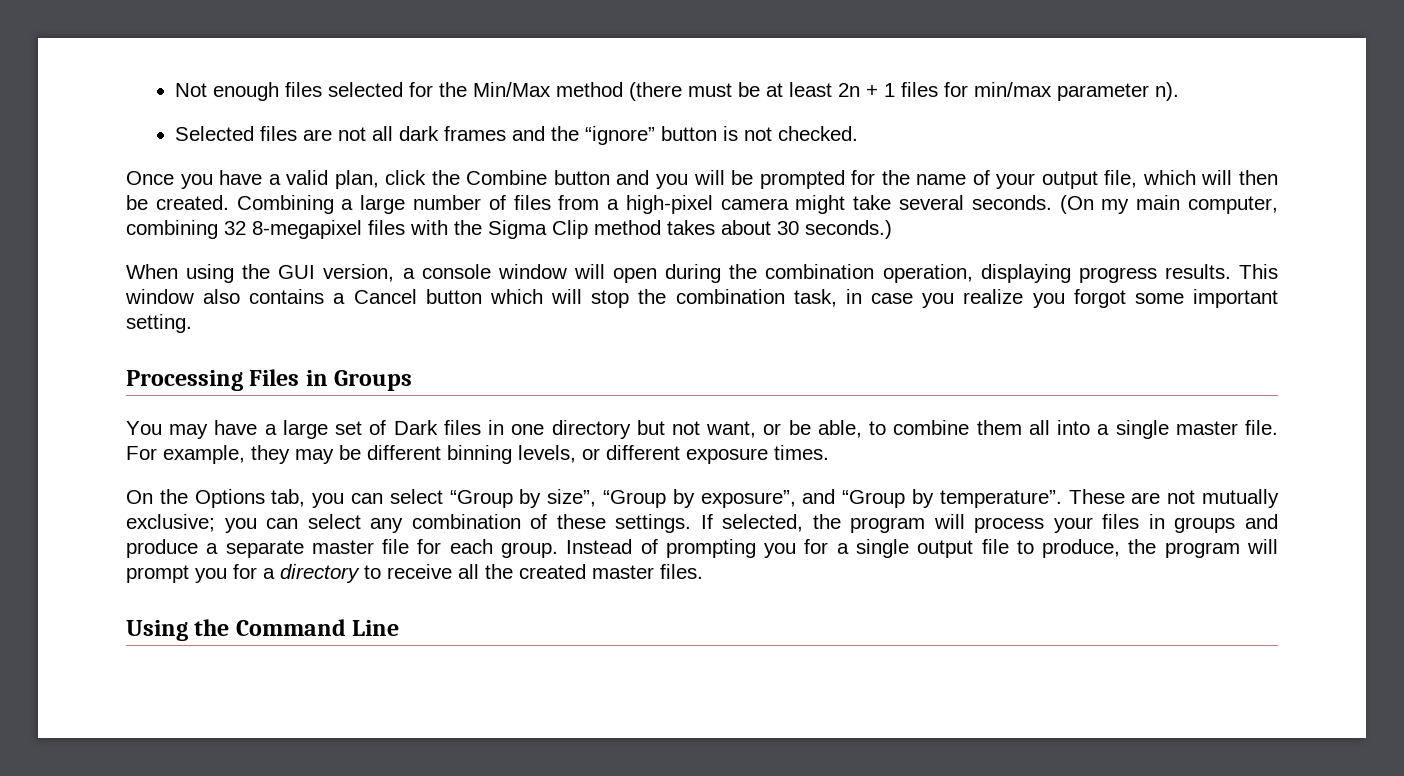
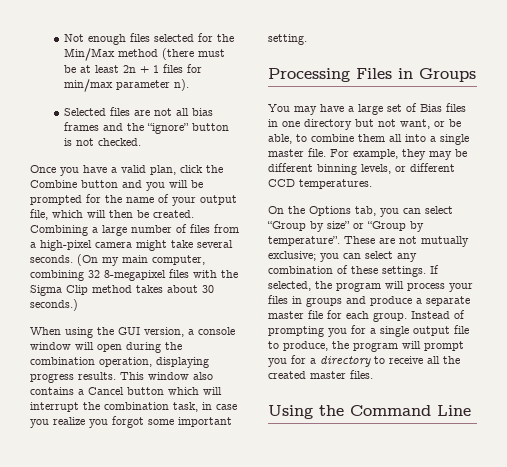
[399,126,440,141] dark -> [192,108,214,116] bias
[591,290,630,308] stop -> [30,402,79,412] interrupt
[393,420,438,435] Dark -> [420,104,442,112] Bias
[686,445,829,464] exposure times. -> [268,179,372,189] CCD temperatures.
[547,489,836,508] size”, “Group by exposure”, and -> [327,221,364,229] size” or

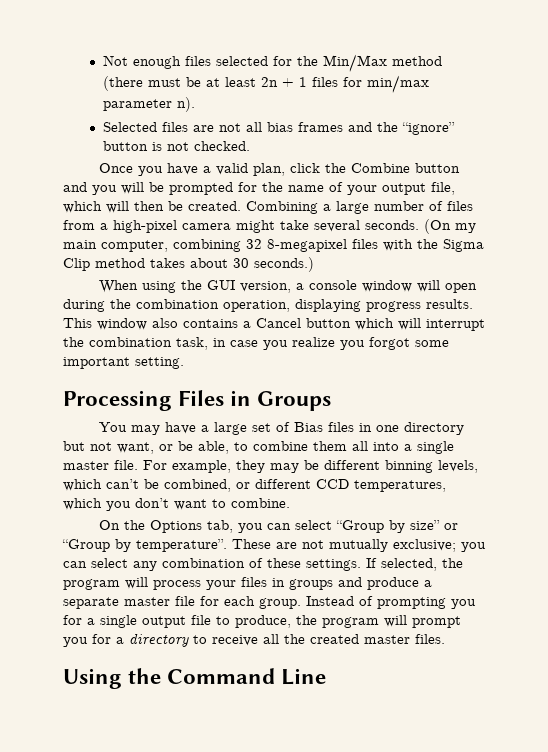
[395,163,455,172] [268,179,372,189] or different CCD temperatures. -> [63,479,446,492] [63,498,290,511] which can’t be combined, or different CCD temperatures, which you don’t want to combine.

